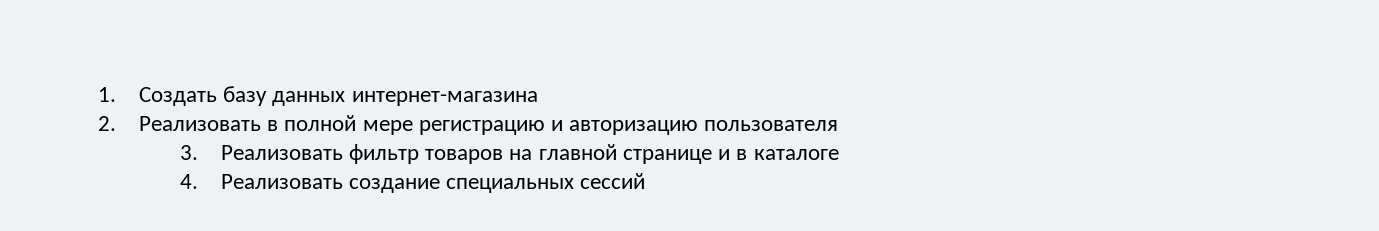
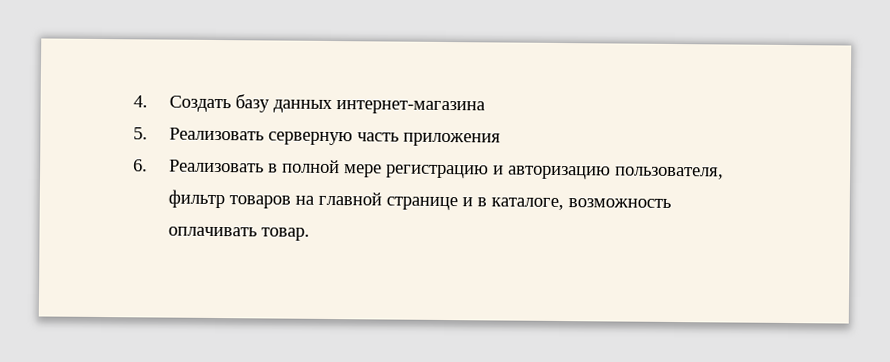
[98,87,116,102] 1. -> [133,95,148,108] 4.
[98,116,116,131] 2. -> [133,127,502,147] [133,159,148,172] 5. Реализовать серверную часть приложения // 6.
[704,120,839,131] [179,145,343,160] пользователя // 3. Реализовать -> [615,166,725,180] пользователя,
[753,149,839,160] [179,173,646,193] каталоге // 4. Реализовать создание специальных сессий -> [491,197,672,211] [168,226,311,241] каталоге, возможность оплачивать товар.

